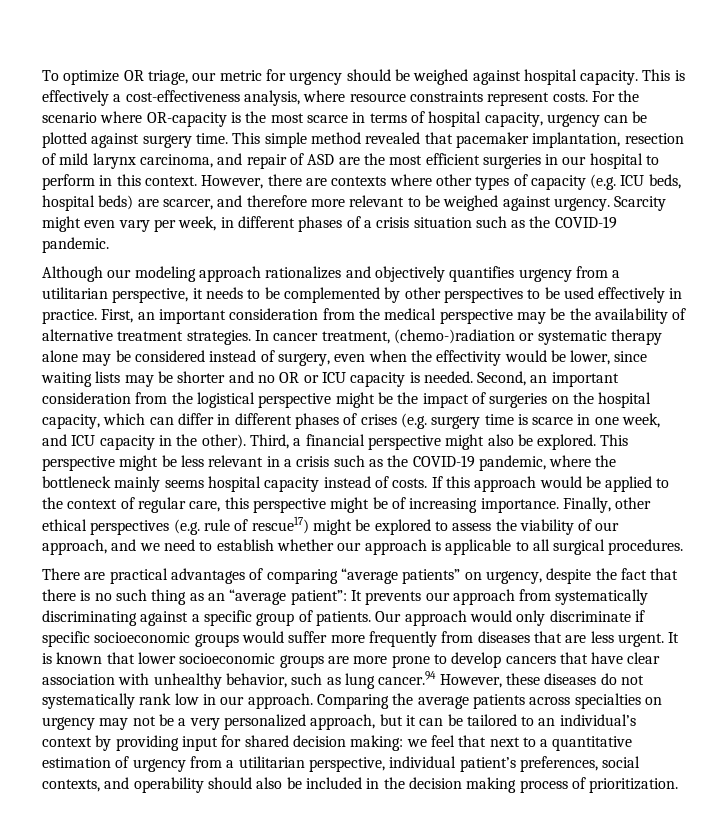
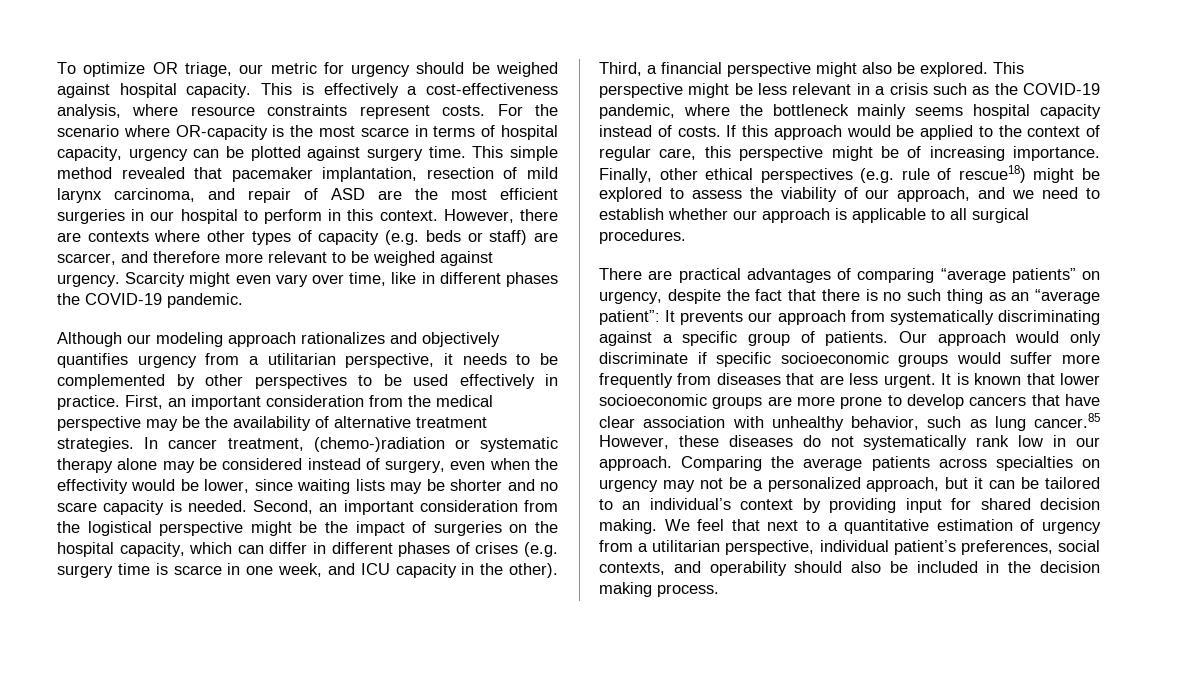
[620,174,681,189] [42,195,134,211] ICU beds, hospital beds) -> [425,230,528,245] beds or staff)
[153,216,526,232] per week, in different phases of a crisis situation such as -> [312,272,558,287] over time, like in different phases
[279,372,346,383] OR or ICU -> [57,502,97,512] scare
[251,516,309,534] rescue17) -> [958,165,1026,183] rescue18)
[378,671,437,685] cancer.94 -> [1034,413,1100,428] cancer.85
[189,718,220,730] very -> (763, 484) none
[350,735,427,751] making: we -> [599,519,690,534] making. We
[519,777,679,793] process of prioritization. -> [657,584,719,597] process.

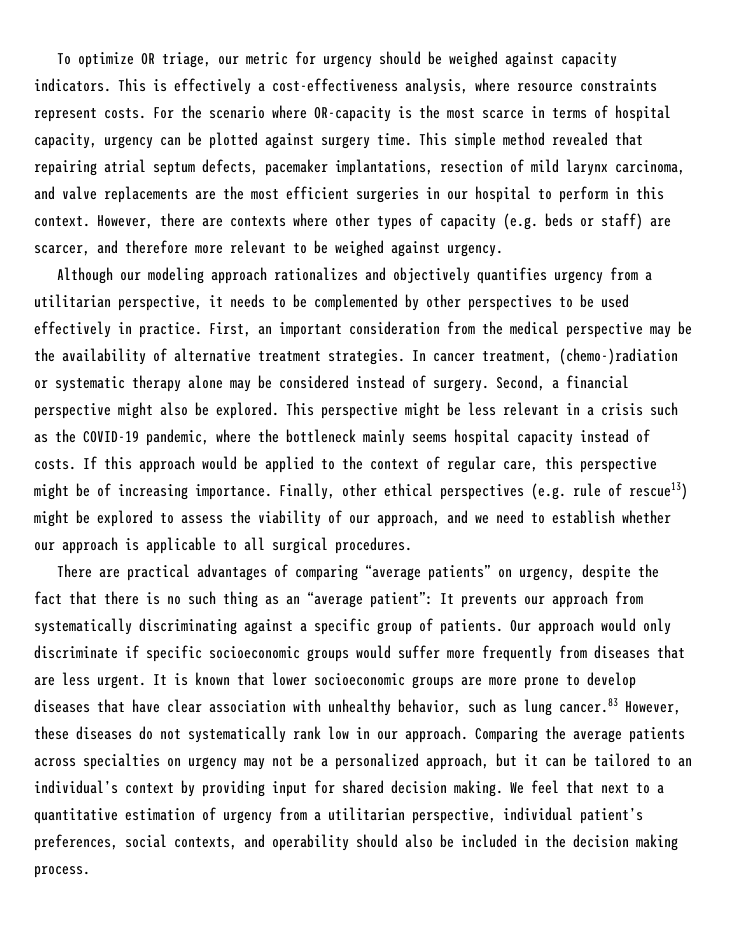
[119,83,252,98] hospital capacity. -> [561,52,618,68] [34,78,111,92] capacity indicators.
[231,167,418,182] pacemaker implantation, -> [34,159,433,176] repairing atrial septum defects, pacemaker implantations,
[248,188,365,203] repair of ASD -> [62,186,188,203] valve replacements
[125,272,558,287] [57,293,243,308] Scarcity might even vary over time, like in different phases the COVID-19 pandemic. -> (503, 250) none
[385,458,558,473] [57,479,558,494] [57,500,558,515] [57,521,559,536] [57,542,559,557] [57,563,558,578] [599,62,642,76] surgery, even when the effectivity would be lower, since waiting lists may be shorter and no scare capacity is needed. Second, an important consideration from the logistical perspective might be the impact of surgeries on the hospital capacity, which can differ in different phases of crises (e.g. surgery time is scarce in one week, and ICU capacity in the other). Third, -> [433,375,545,392] surgery. Second,
[958,165,1026,183] rescue18) -> [629,482,688,500] rescue13)
[969,396,1027,406] cancers -> [34,699,90,713] diseases
[1034,413,1100,428] cancer.85 -> [559,698,618,713] cancer.83

